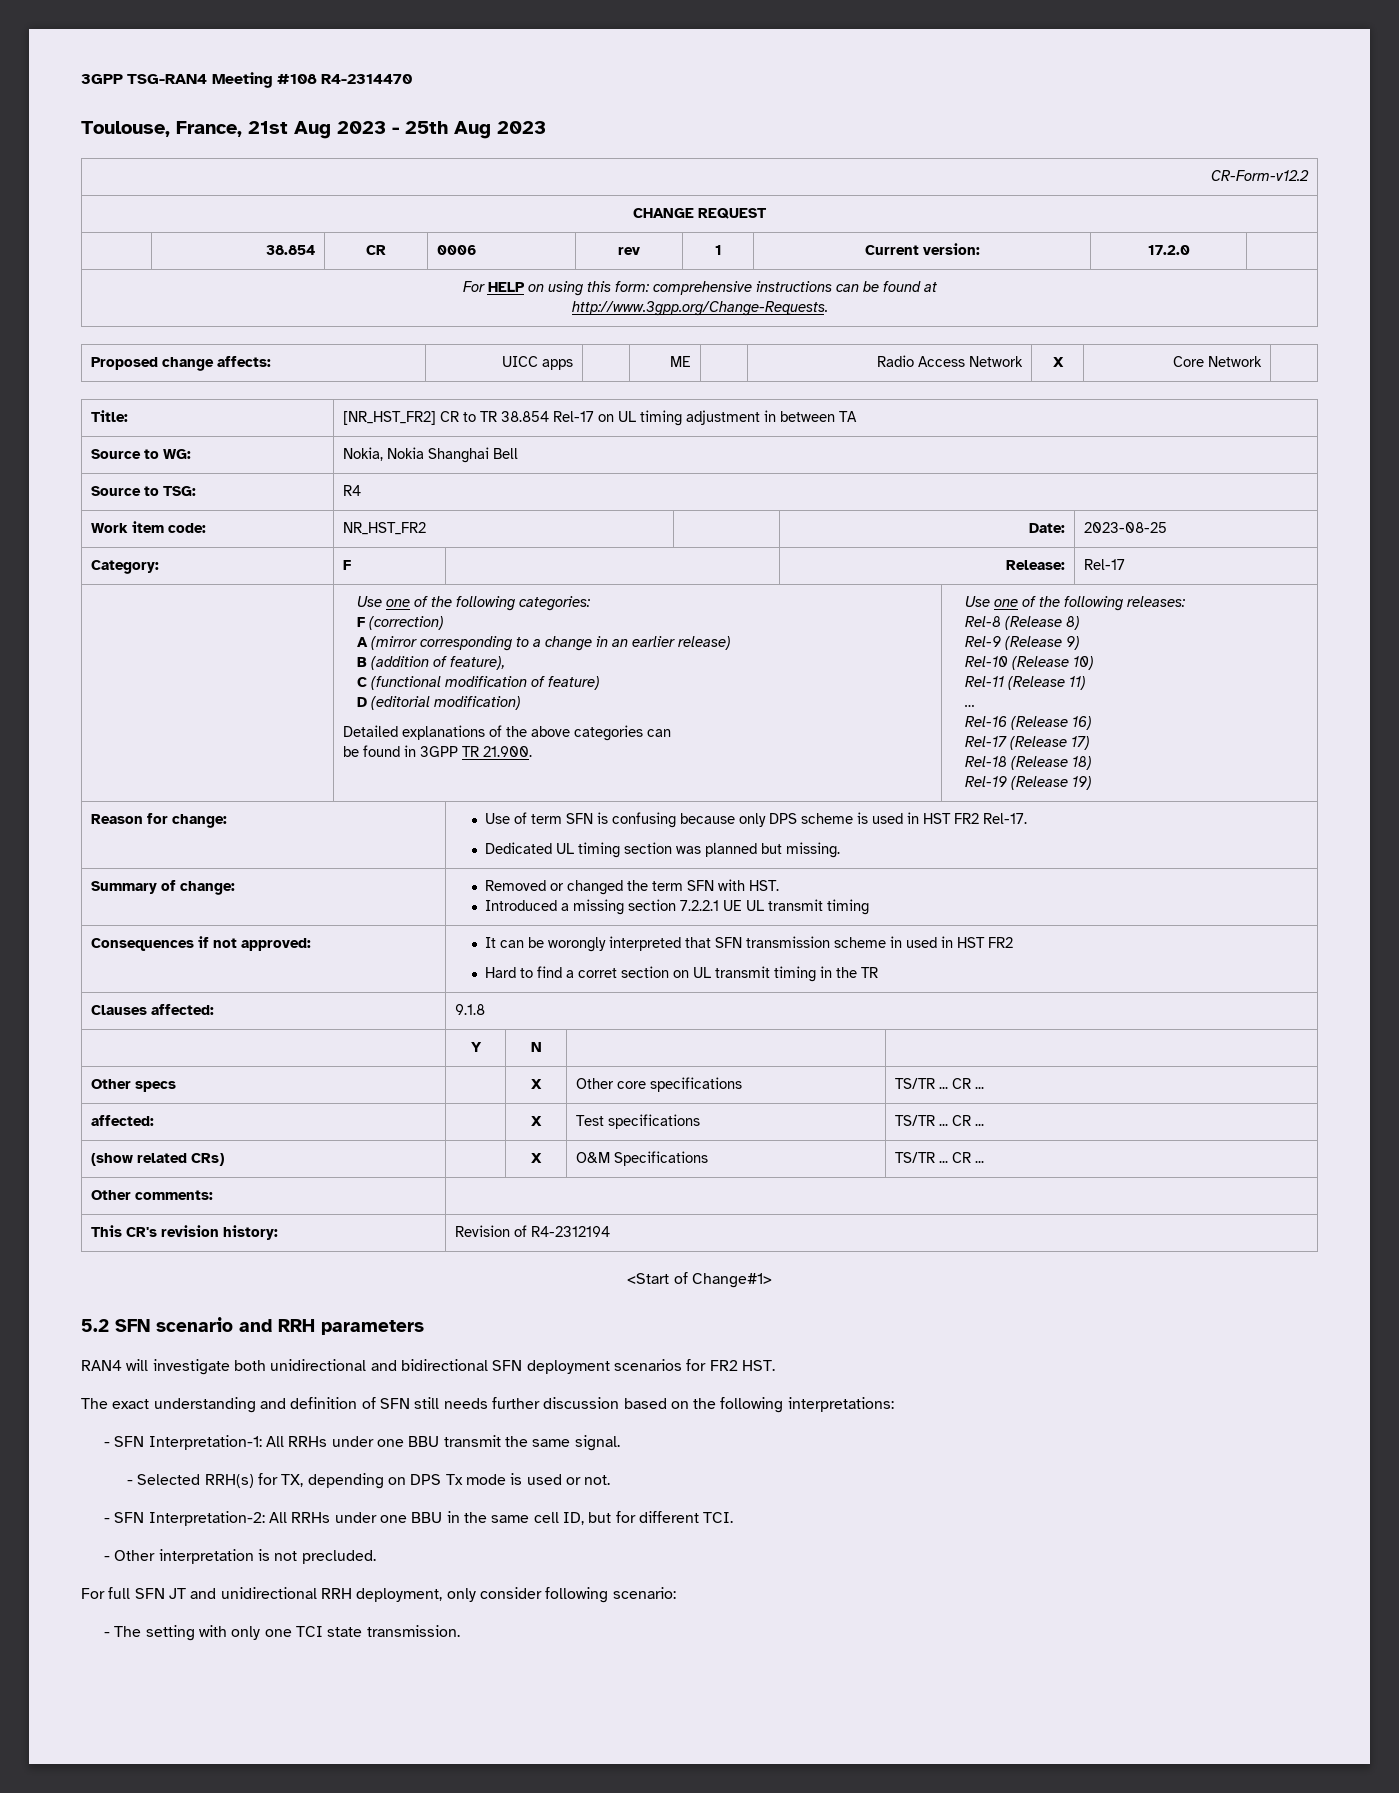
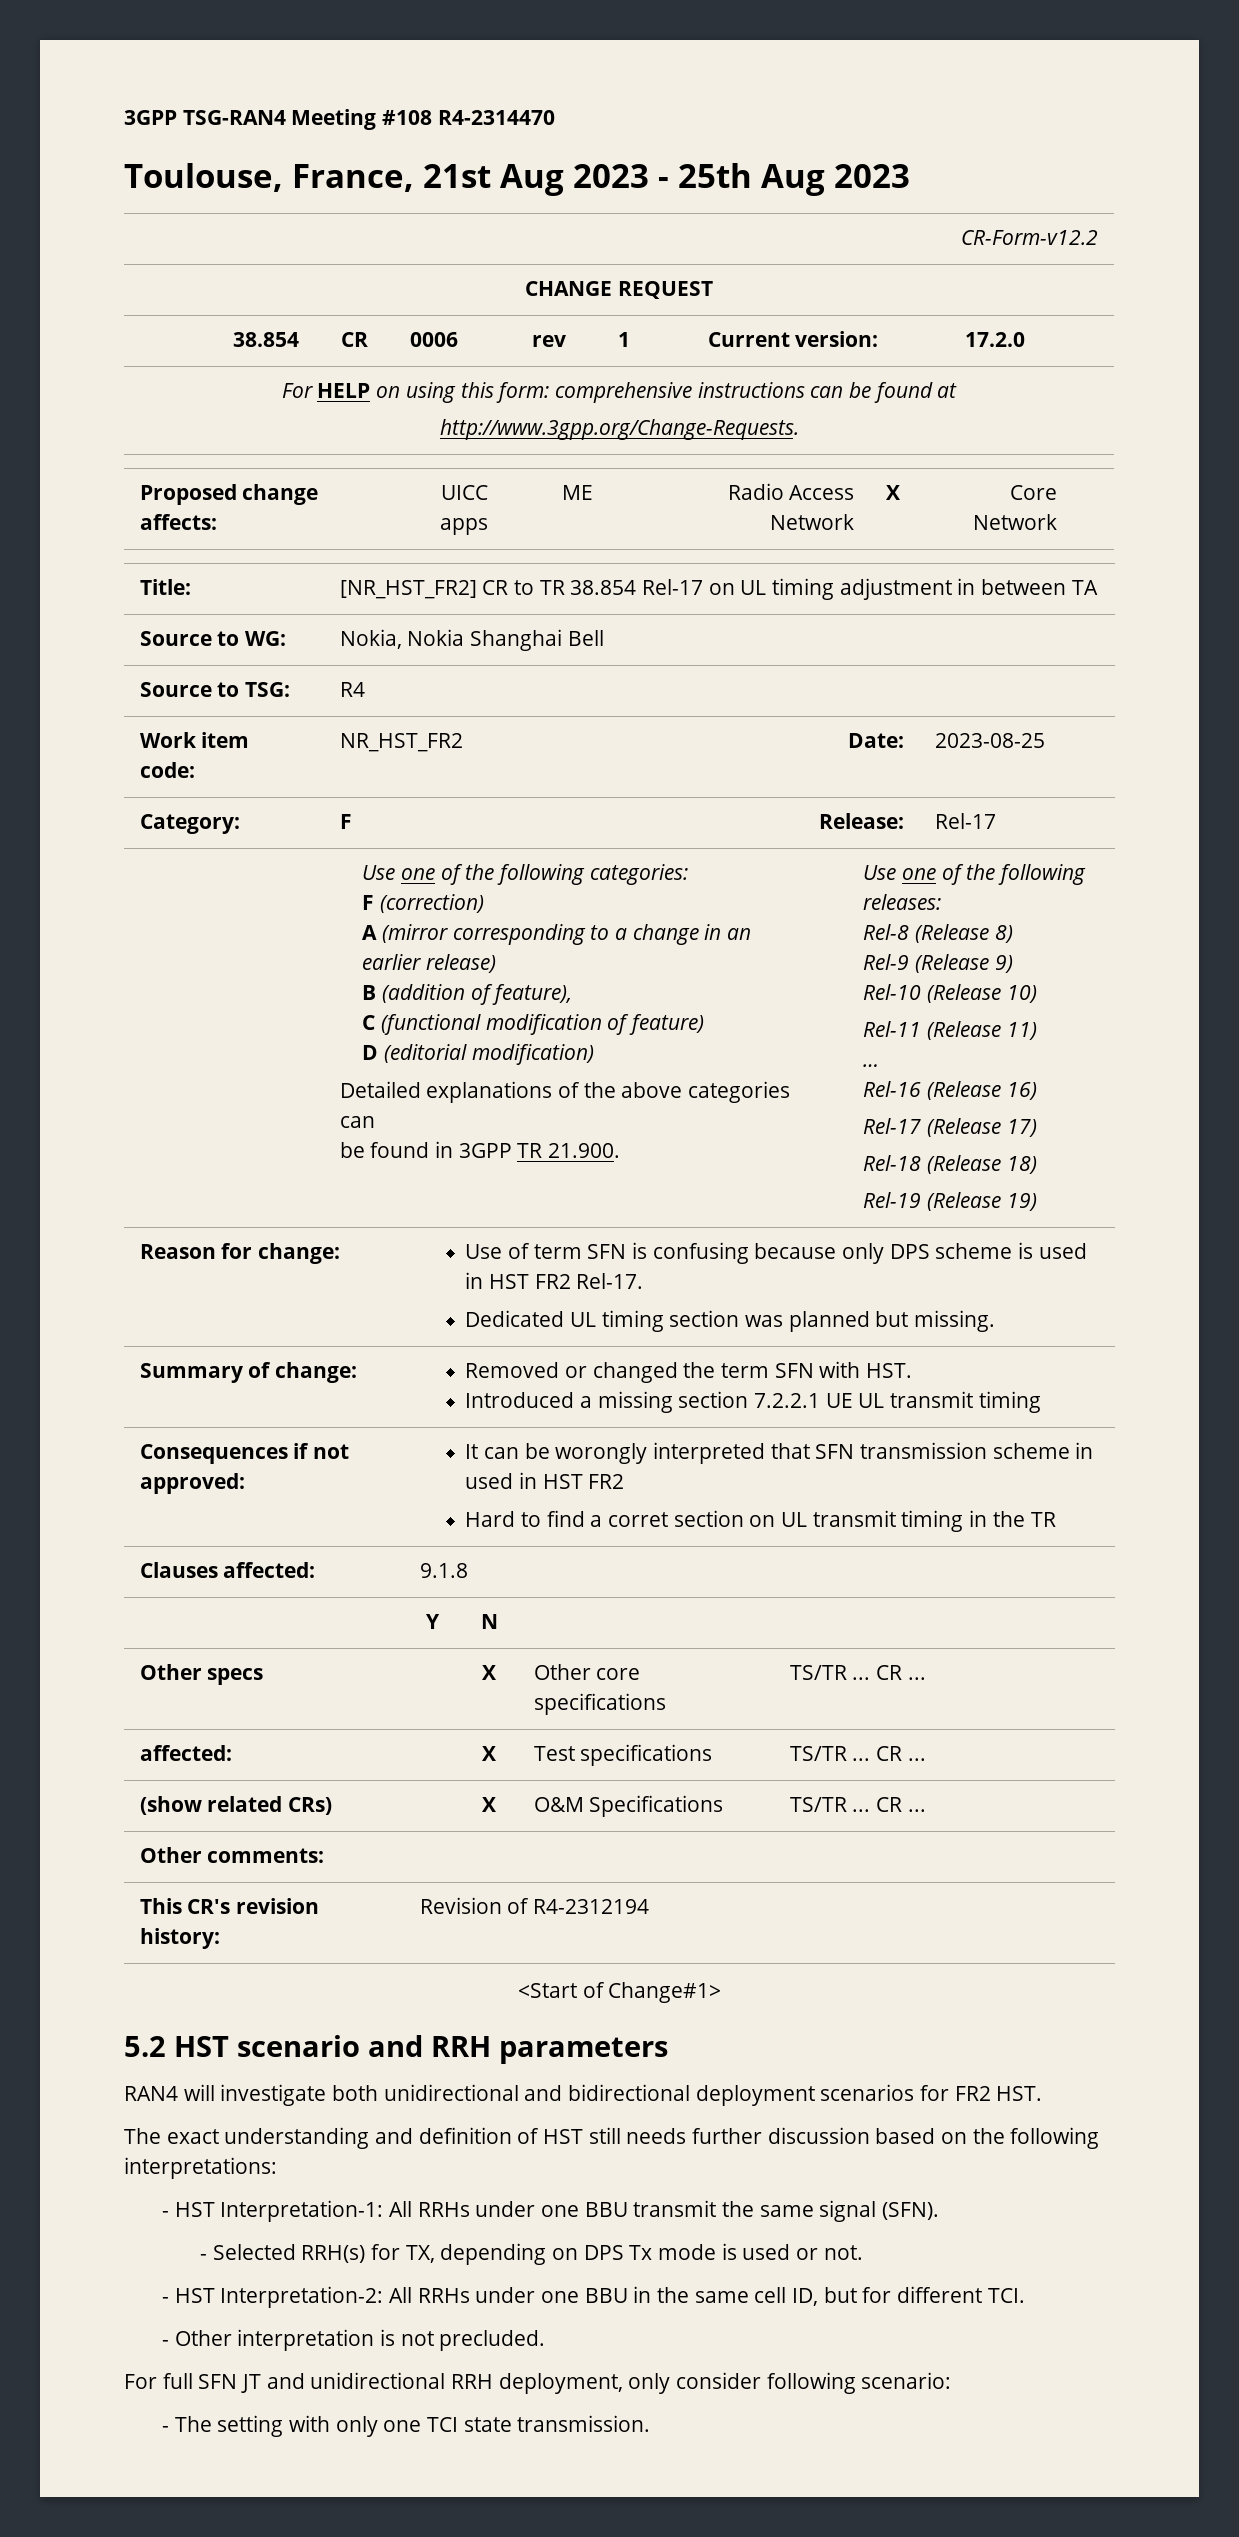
[115,1319,150,1332] SFN -> [174,2036,229,2057] HST
[492,1360,523,1371] SFN -> (691, 2092) none
[379,1398,410,1409] SFN -> [543,2129,584,2144] HST
[114,1436,145,1447] SFN -> [174,2202,215,2217] HST
[574,1435,620,1451] signal. -> [819,2200,940,2222] signal (SFN).
[114,1512,145,1523] SFN -> [174,2288,215,2303] HST

